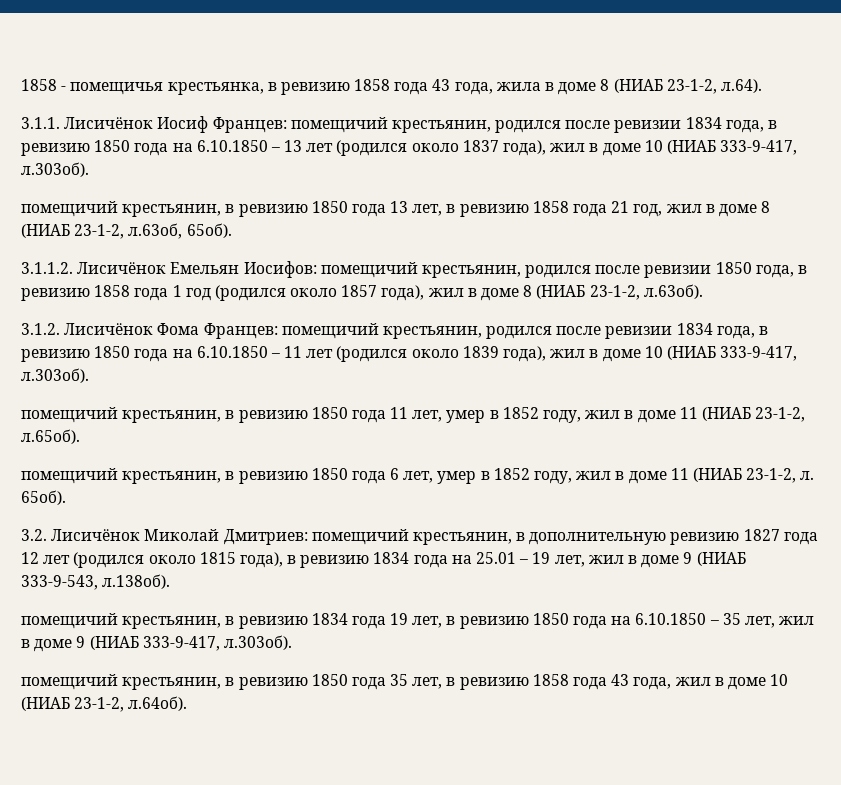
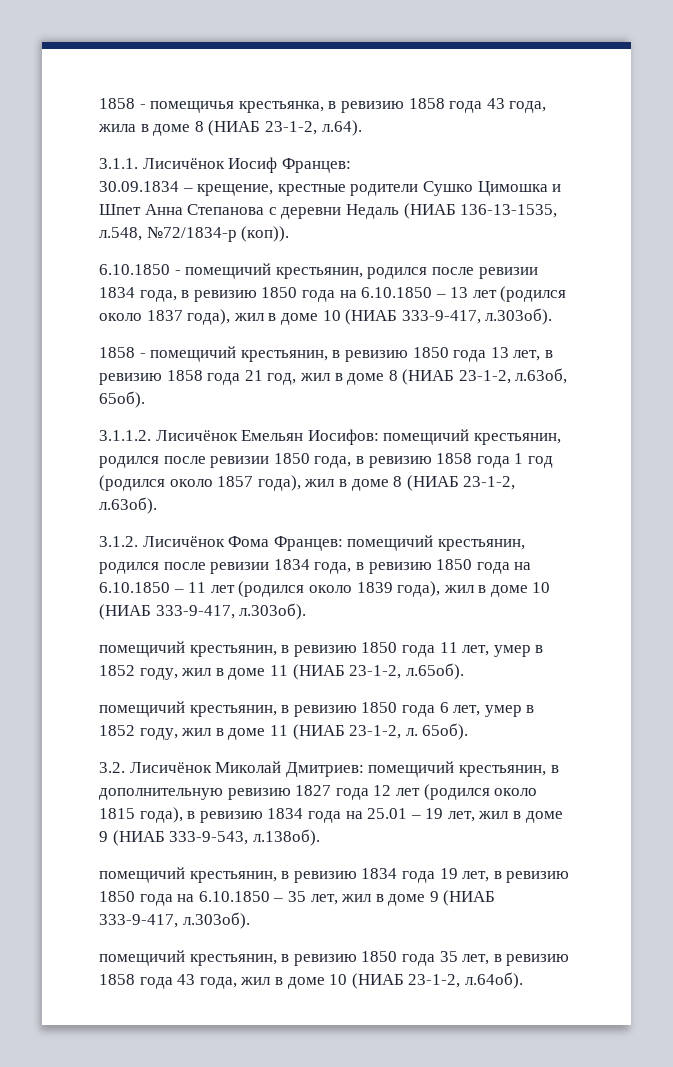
(287, 125) none -> [99,181,562,196] [99,203,558,219] [99,226,290,242] [99,264,181,275] // 30.09.1834 – крещение, крестные родители Сушко Цимошка и Шпет Анна Степанова с деревни Недаль (НИАБ 136-13-1535, л.548, №72/1834-р (коп)). // 6.10.1850 -
(89, 169) none -> [99,347,146,358] 1858 -

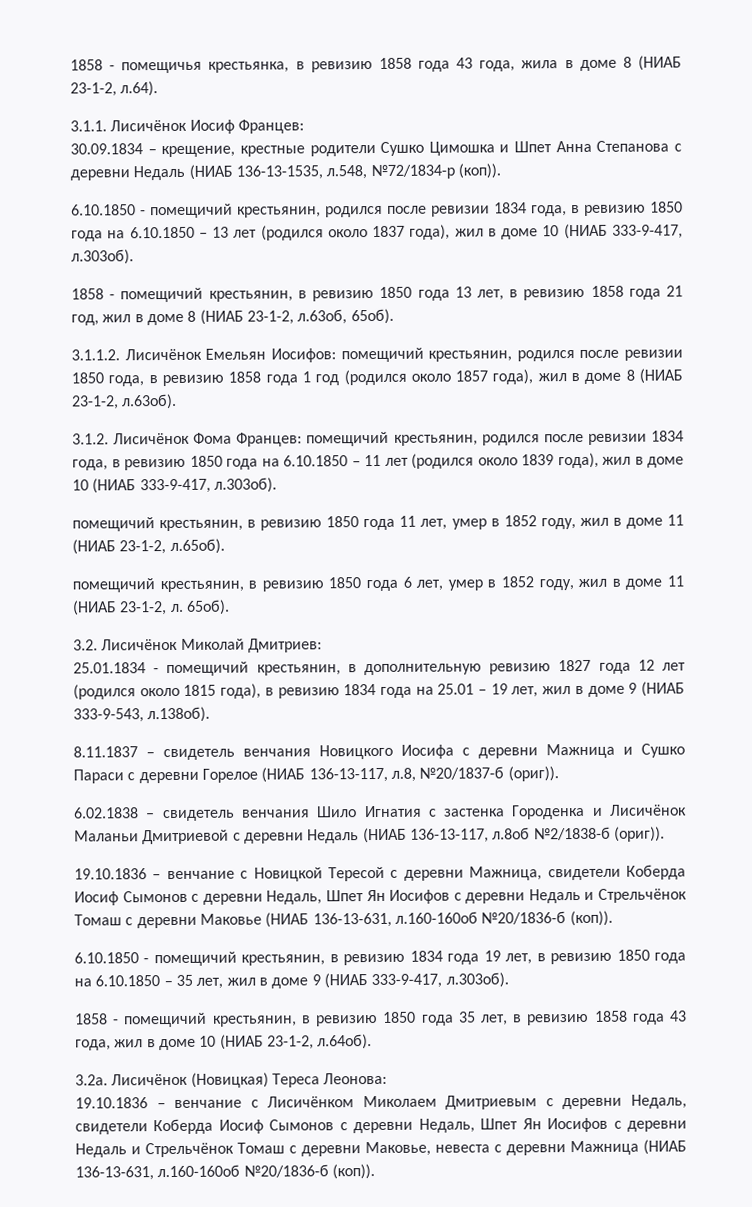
(364, 769) none -> [73,662,160,674] // 25.01.1834 -
(320, 837) none -> [73,743,685,761] [73,766,559,784] [73,804,687,822] [74,826,665,845] [74,864,687,882] [74,888,687,906] [74,910,613,929] [74,952,150,964] 8.11.1837 – свидетель венчания Новицкого Иосифа с деревни Мажница и Сушко Параси с деревни Горелое (НИАБ 136-13-117, л.8, №20/1837-б (ориг)). // 6.02.1838 – свидетель венчания Шило Игнатия с застенка Городенка и Лисичёнок Маланьи Дмитриевой с деревни Недаль (НИАБ 136-13-117, л.8об №2/1838-б (ориг)). // 19.10.1836 – венчание с Новицкой Тересой с деревни Мажница, свидетели Коберда Иосиф Сымонов с деревни Недаль, Шпет Ян Иосифов с деревни Недаль и Стрельчёнок Томаш с деревни Маковье (НИАБ 136-13-631, л.160-160об №20/1836-б (коп)). // 6.10.1850 -
(250, 920) none -> [74,1013,120,1025] 1858 -
(523, 980) none -> [75,1072,388,1088] [75,1094,687,1110] [75,1117,687,1135] [75,1139,687,1158] [75,1164,375,1181] // 3.2а. Лисичёнок (Новицкая) Тереса Леонова: // 19.10.1836 – венчание с Лисичёнком Миколаем Дмитриевым с деревни Недаль, свидетели Коберда Иосиф Сымонов с деревни Недаль, Шпет Ян Иосифов с деревни Недаль и Стрельчёнок Томаш с деревни Маковье, невеста с деревни Мажница (НИАБ 136-13-631, л.160-160об №20/1836-б (коп)).

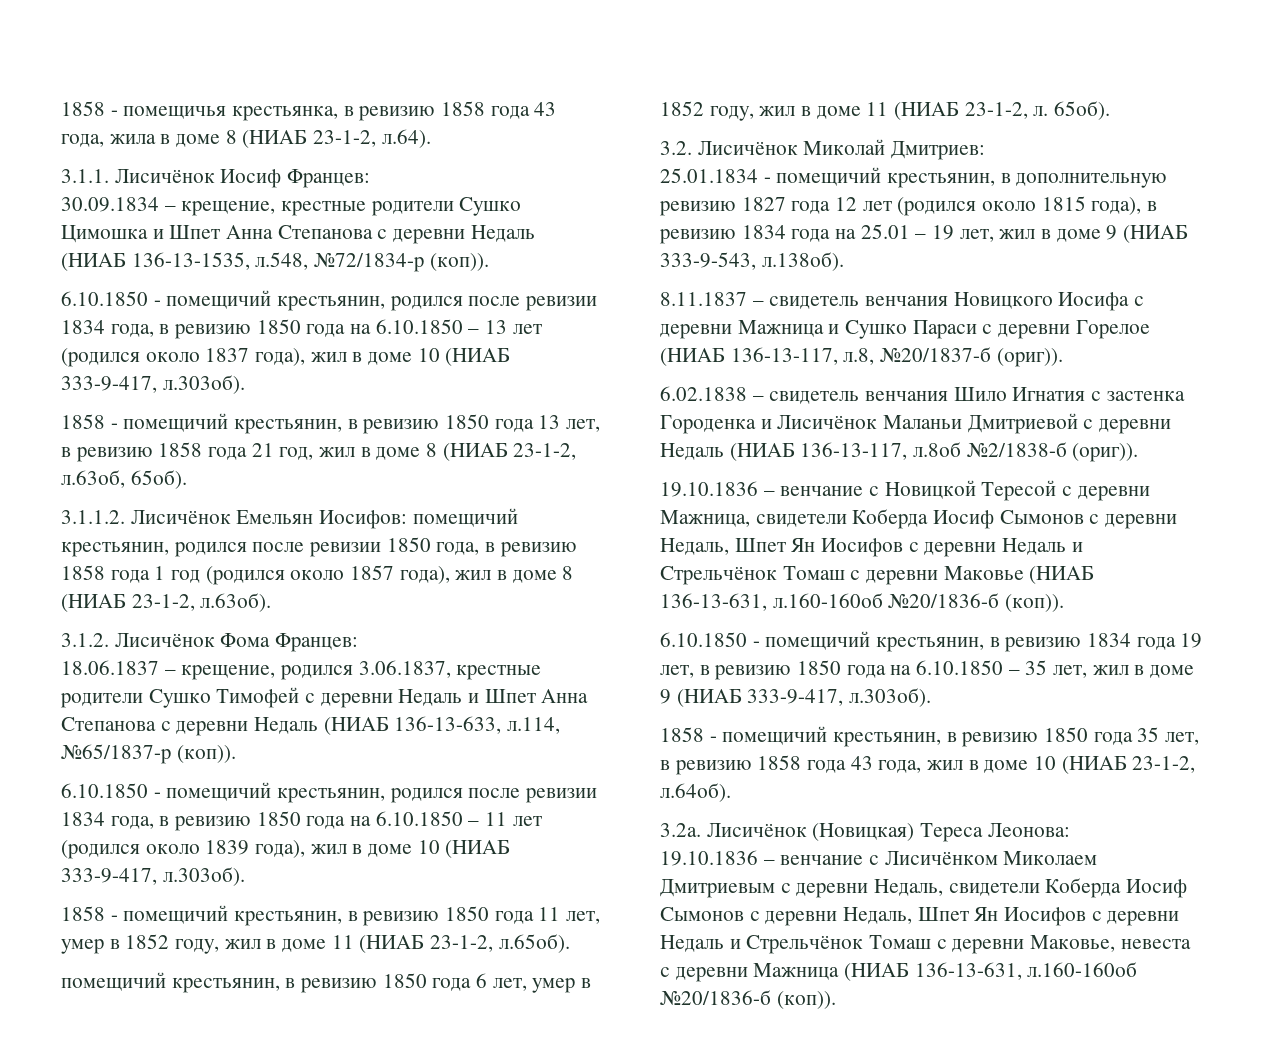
(303, 439) none -> [61,660,542,680] [60,687,589,708] [61,716,561,736] [61,744,236,764] [61,783,161,798] // 18.06.1837 – крещение, родился 3.06.1837, крестные родители Сушко Тимофей с деревни Недаль и Шпет Анна Степанова с деревни Недаль (НИАБ 136-13-633, л.114, №65/1837-р (коп)). // 6.10.1850 -
(277, 485) none -> [61,906,118,921] 1858 -

